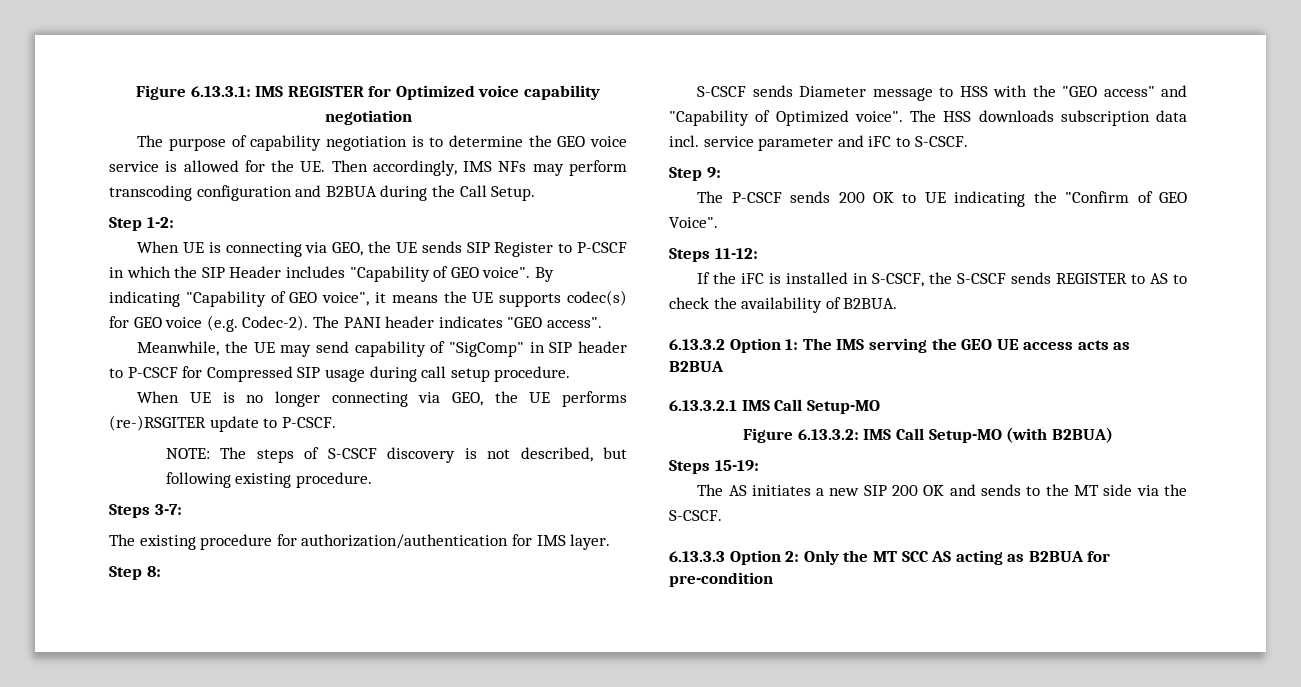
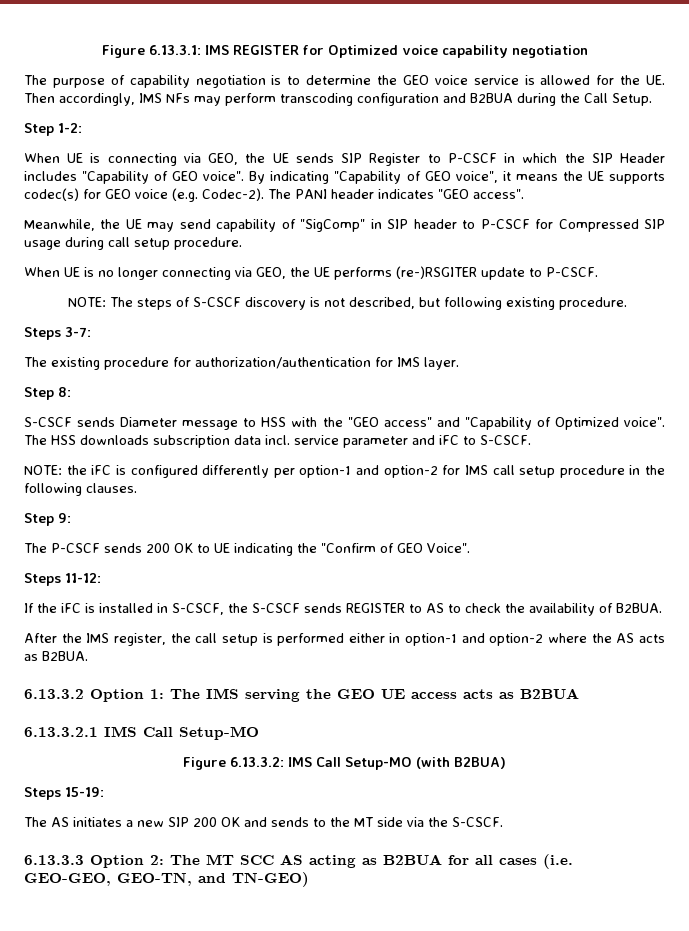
(968, 141) none -> [24,465,665,478] [24,483,137,496] // NOTE: the iFC is configured differently per option-1 and option-2 for IMS call setup procedure in the following clauses.
(898, 303) none -> [24,633,665,646] [24,651,88,661] // After the IMS register, the call setup is performed either in option-1 and option-2 where the AS acts as B2BUA.
[803,550,869,565] Only the -> [170,855,200,865] The
[669,572,773,587] pre-condition -> [475,854,573,869] [24,872,309,887] all cases (i.e. GEO-GEO, GEO-TN, and TN-GEO)

